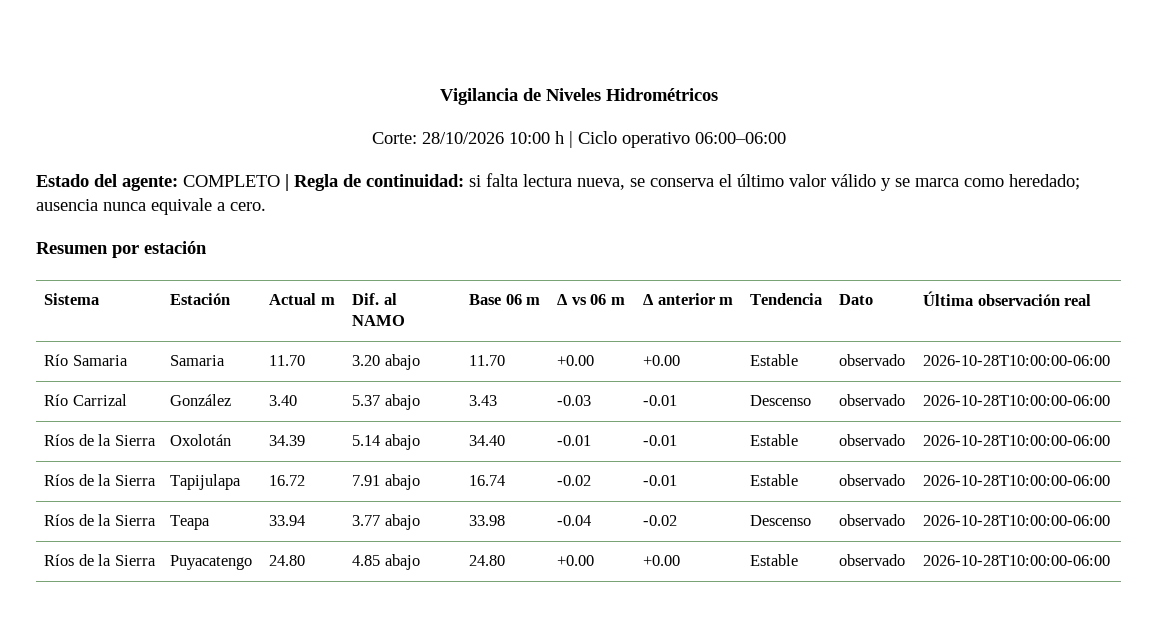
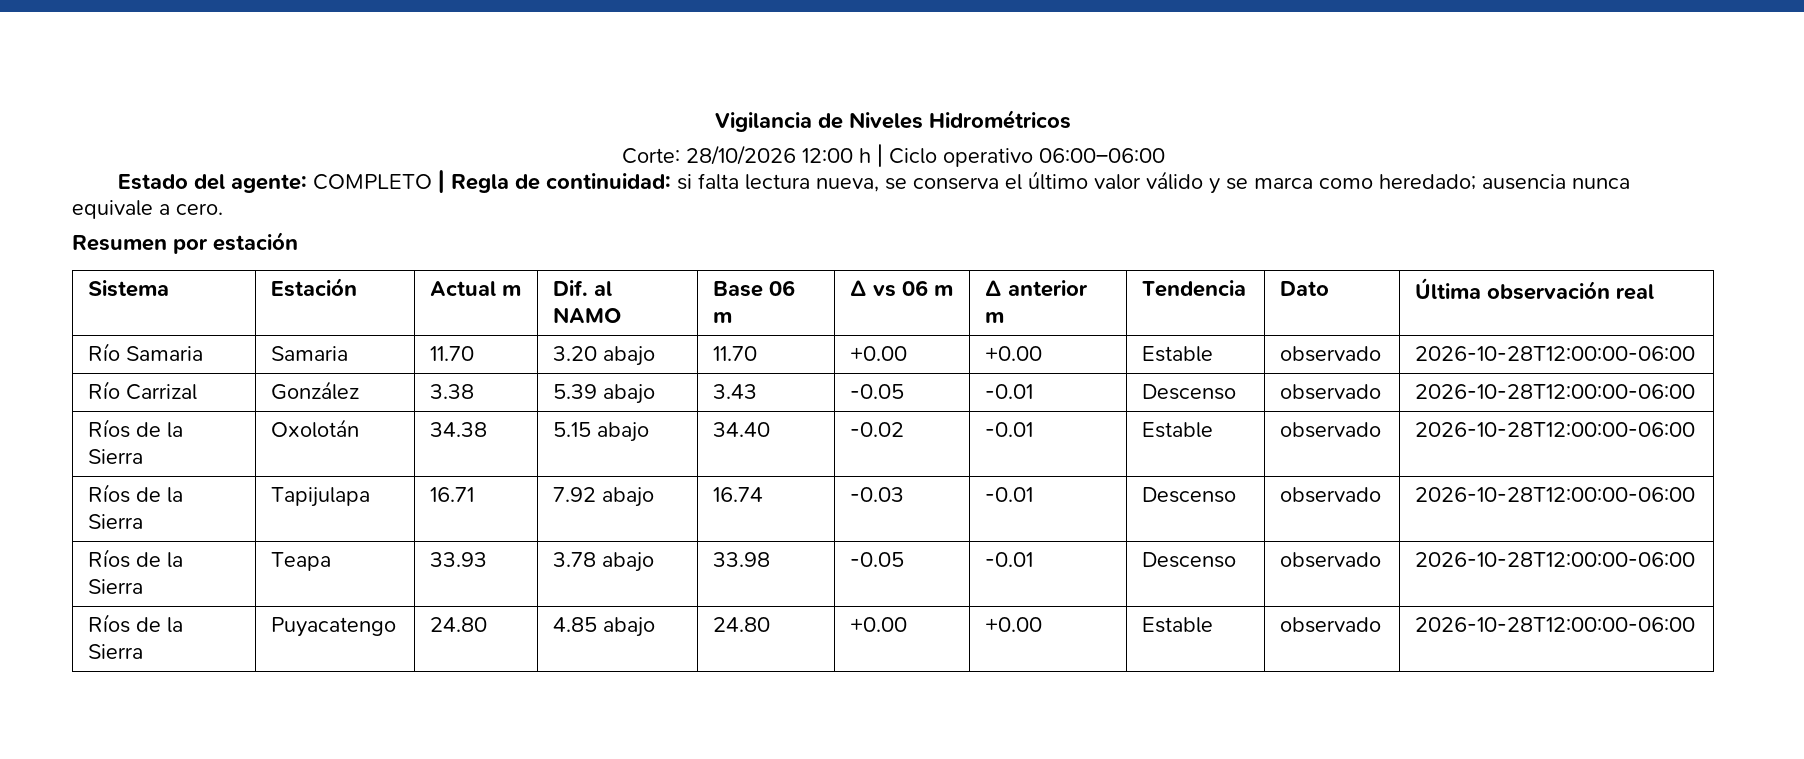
[508,132,550,144] 10:00 -> [801,148,853,163] 12:00
[923,355,1111,366] 2026-10-28T10:00:00-06:00 -> [1415,346,1696,361] 2026-10-28T12:00:00-06:00
[269,395,298,406] [352,395,381,406] 3.40 | 5.37 -> [430,384,475,399] [553,384,598,399] 3.38 | 5.39
[557,395,592,406] [643,395,678,406] [750,395,812,406] [839,394,906,406] [923,395,1111,406] [44,434,156,446] [170,434,232,446] [269,435,306,446] [352,434,420,450] [469,435,506,446] [557,435,592,446] [643,435,678,446] [750,434,799,446] [839,434,906,446] [923,435,1111,446] [44,474,156,486] [170,474,242,490] [269,475,306,486] [352,474,420,490] [469,475,506,486] [557,475,592,486] [643,475,678,486] [750,474,799,486] [839,474,906,486] [923,475,1111,486] -0.03 | -0.01 | Descenso | observado | 2026-10-28T10:00:00-06:00 // Ríos de la Sierra | Oxolotán | 34.39 | 5.14 abajo | 34.40 | -0.01 | -0.01 | Estable | observado | 2026-10-28T10:00:00-06:00 // Ríos de la Sierra | Tapijulapa | 16.72 | 7.91 abajo | 16.74 | -0.02 | -0.01 | Estable | observado | 2026-10-28T10:00:00-06:00 -> [850,384,905,399] [985,384,1034,399] [1142,384,1237,400] [1280,384,1382,400] [1415,384,1696,399] [88,419,184,438] [88,449,144,464] [271,419,360,438] [430,422,488,437] [553,422,650,442] [713,422,771,437] [850,422,905,437] [985,422,1034,437] [1142,422,1214,438] [1280,422,1382,438] [1415,422,1696,437] [88,484,184,503] [88,514,144,529] [271,487,371,507] [430,487,475,502] [553,487,655,507] [713,487,764,502] [850,487,905,502] [985,487,1034,502] [1142,487,1237,503] [1280,487,1382,503] [1415,487,1696,502] -0.05 | -0.01 | Descenso | observado | 2026-10-28T12:00:00-06:00 // Ríos de la Sierra | Oxolotán | 34.38 | 5.15 abajo | 34.40 | -0.02 | -0.01 | Estable | observado | 2026-10-28T12:00:00-06:00 // Ríos de la Sierra | Tapijulapa | 16.71 | 7.92 abajo | 16.74 | -0.03 | -0.01 | Descenso | observado | 2026-10-28T12:00:00-06:00
[269,515,306,526] [352,515,381,526] 33.94 | 3.77 -> [430,552,488,567] [553,552,597,567] 33.93 | 3.78
[557,515,592,526] [643,515,678,526] [750,515,812,526] [839,514,906,526] [923,515,1111,526] -0.04 | -0.02 | Descenso | observado | 2026-10-28T10:00:00-06:00 -> [850,552,905,567] [985,552,1034,567] [1142,552,1237,568] [1280,552,1382,568] [1415,552,1696,567] -0.05 | -0.01 | Descenso | observado | 2026-10-28T12:00:00-06:00
[923,555,1111,566] 2026-10-28T10:00:00-06:00 -> [1415,617,1696,632] 2026-10-28T12:00:00-06:00

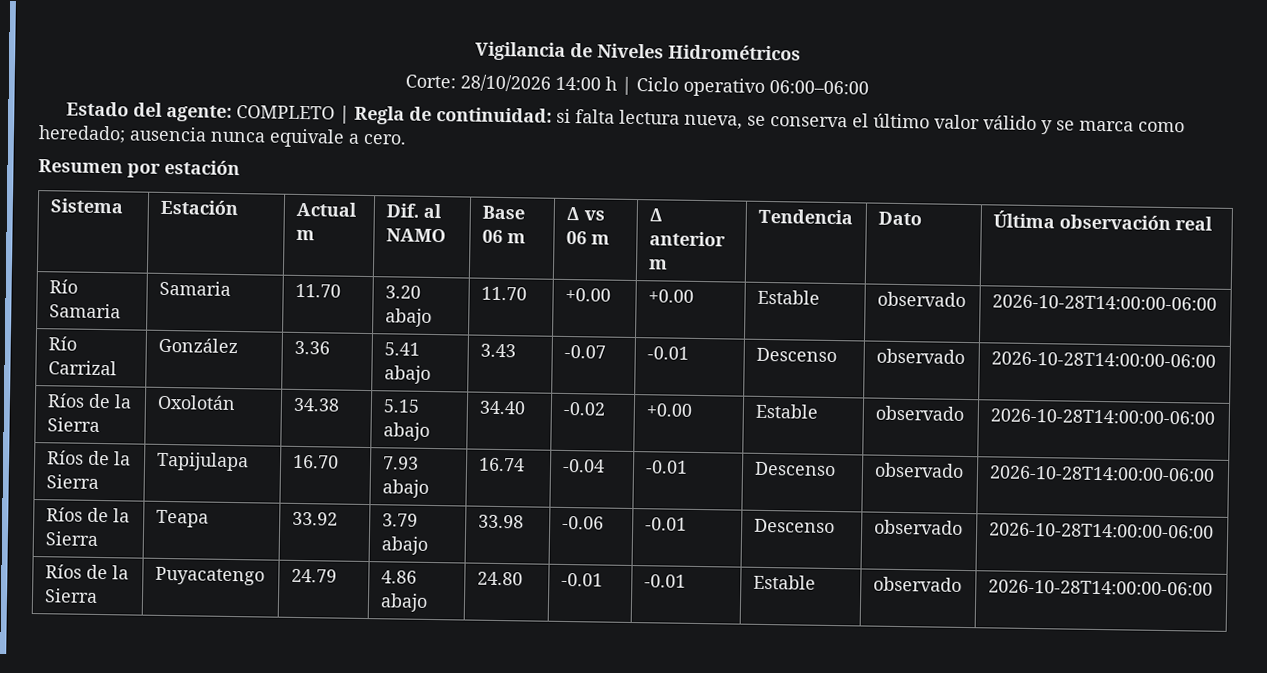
[801,148,853,163] 12:00 -> [555,76,601,91] 14:00
[1415,346,1696,361] 2026-10-28T12:00:00-06:00 -> [991,294,1217,311] 2026-10-28T14:00:00-06:00
[430,384,475,399] [553,384,598,399] 3.38 | 5.39 -> [293,340,330,355] [383,342,420,356] 3.36 | 5.41
[850,384,905,399] [985,384,1034,399] [1142,384,1237,400] [1280,384,1382,400] [1415,384,1696,399] -0.05 | -0.01 | Descenso | observado | 2026-10-28T12:00:00-06:00 -> [563,344,606,359] [646,346,689,360] [755,347,837,363] [875,348,965,364] [990,351,1216,368] -0.07 | -0.01 | Descenso | observado | 2026-10-28T14:00:00-06:00
[985,422,1034,437] [1142,422,1214,438] [1280,422,1382,438] [1415,422,1696,437] -0.01 | Estable | observado | 2026-10-28T12:00:00-06:00 -> [645,403,692,417] [754,403,818,419] [874,405,964,421] [989,408,1215,425] +0.00 | Estable | observado | 2026-10-28T14:00:00-06:00
[430,487,475,502] [553,487,597,502] 16.71 | 7.92 -> [291,454,339,469] [381,456,419,470] 16.70 | 7.93
[850,487,905,502] [985,487,1034,502] [1142,487,1237,503] [1280,487,1382,503] [1415,487,1696,502] -0.03 | -0.01 | Descenso | observado | 2026-10-28T12:00:00-06:00 -> [561,458,605,473] [644,460,688,474] [753,461,836,477] [873,462,964,478] [988,465,1215,482] -0.04 | -0.01 | Descenso | observado | 2026-10-28T14:00:00-06:00
[430,552,488,567] [553,552,597,567] 33.93 | 3.78 -> [291,511,338,526] [381,513,418,527] 33.92 | 3.79
[850,552,905,567] [985,552,1034,567] [1142,552,1237,568] [1280,552,1382,568] [1415,552,1696,567] -0.05 | -0.01 | Descenso | observado | 2026-10-28T12:00:00-06:00 -> [561,515,604,530] [644,517,687,531] [753,518,835,534] [873,519,963,535] [988,522,1214,539] -0.06 | -0.01 | Descenso | observado | 2026-10-28T14:00:00-06:00
[430,617,488,632] [553,617,598,632] 24.80 | 4.85 -> [290,568,337,583] [380,570,417,584] 24.79 | 4.86
[850,617,908,632] [985,617,1043,632] [1142,617,1214,633] [1280,617,1382,633] [1415,617,1696,632] +0.00 | +0.00 | Estable | observado | 2026-10-28T12:00:00-06:00 -> [560,572,603,587] [643,574,686,588] [752,574,816,590] [872,576,962,592] [987,579,1213,596] -0.01 | -0.01 | Estable | observado | 2026-10-28T14:00:00-06:00

